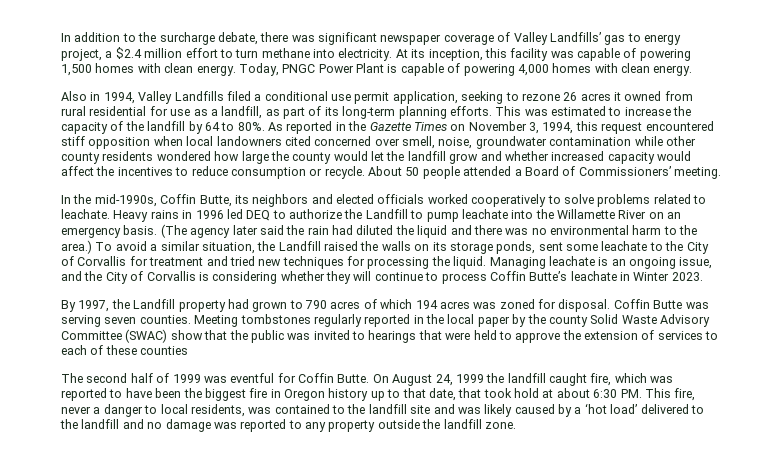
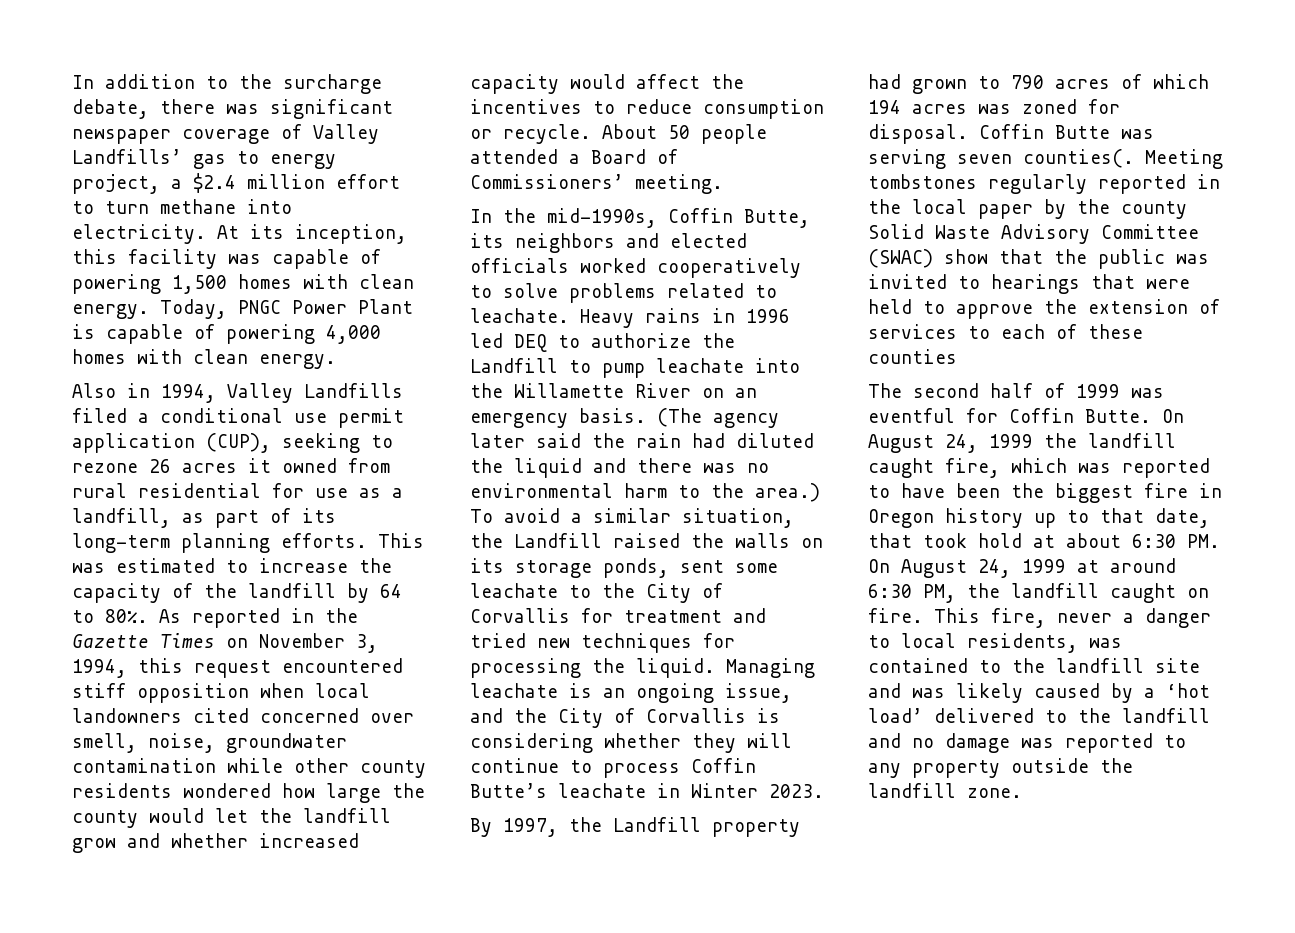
[392,91,458,104] application, -> [72,433,271,453] application (CUP),
[139,315,191,324] counties. -> [1023,149,1134,168] counties(.
(642, 393) none -> [868,558,1176,578] [868,583,1209,603] [868,608,923,623] On August 24, 1999 at around 6:30 PM, the landfill caught on fire.

